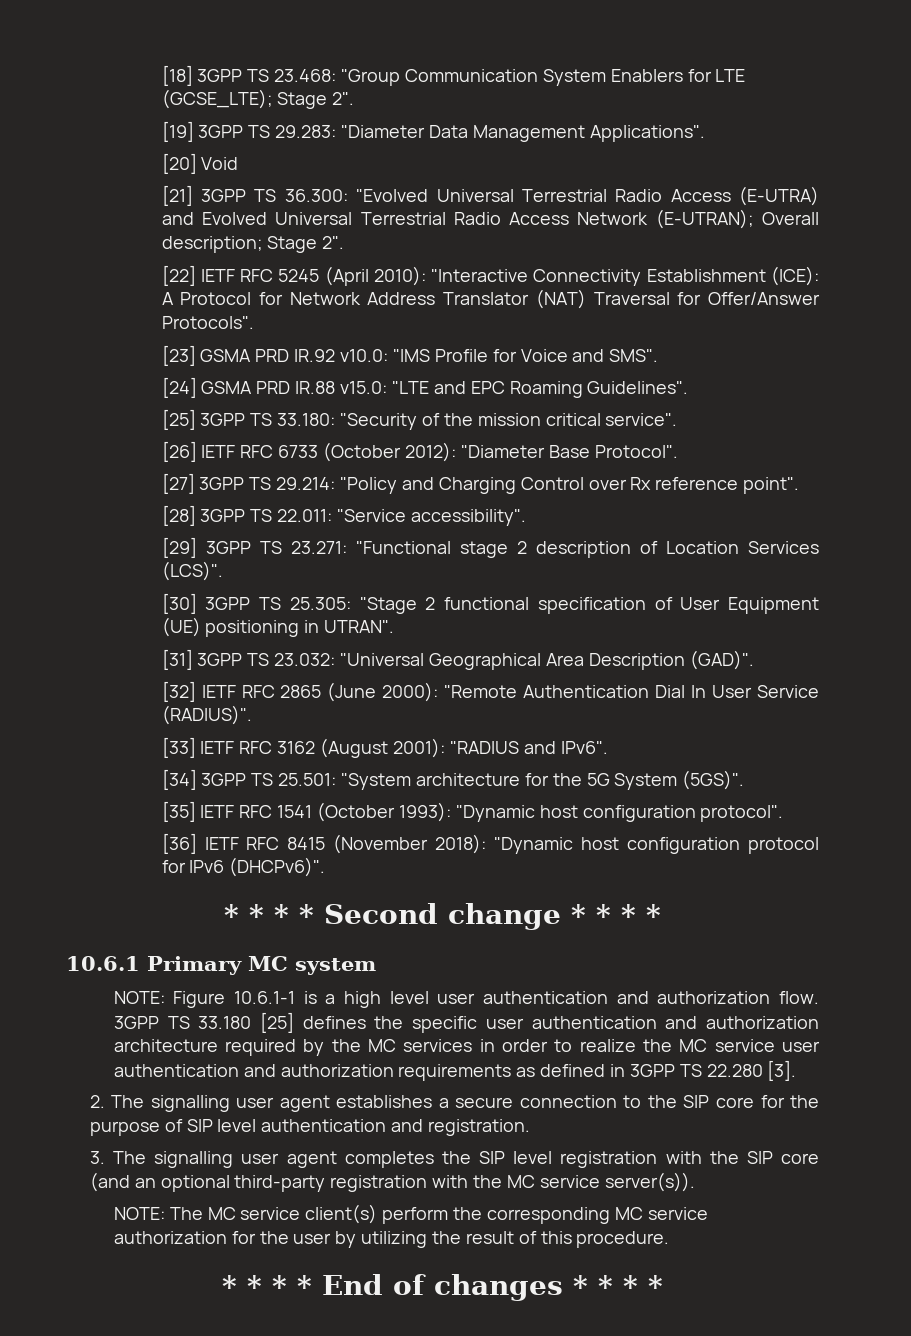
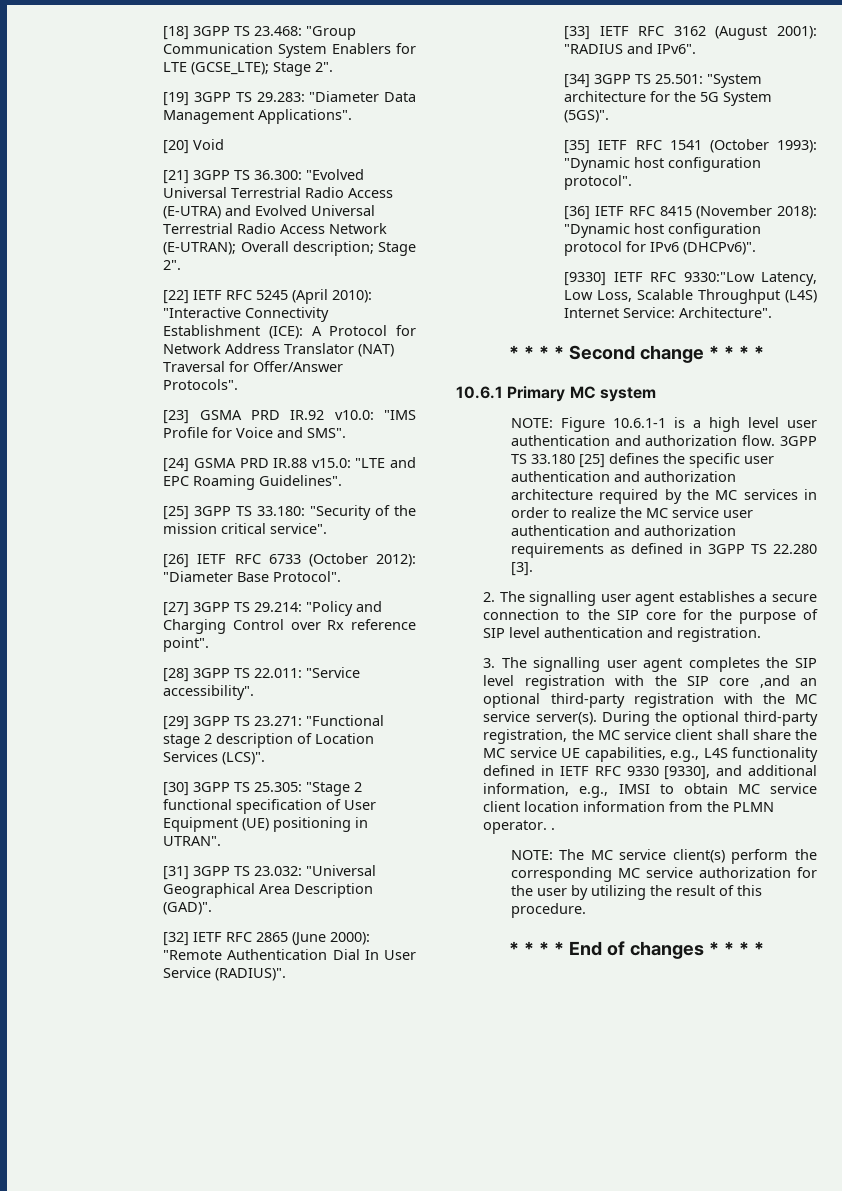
(326, 867) none -> [564,272,817,286] [564,289,817,304] [564,307,773,318] // [9330] IETF RFC 9330:"Low Latency, Low Loss, Scalable Throughput (L4S) Internet Service: Architecture".
[89,1172,130,1192] (and -> [759,675,790,688] ,and
[604,1172,695,1192] server(s)). -> [535,711,818,726] [483,729,817,744] [483,747,818,762] [483,765,817,780] [483,783,817,798] [483,801,775,812] [483,820,556,834] server(s). During the optional third-party registration, the MC service client shall share the MC service UE capabilities, e.g., L4S functionality defined in IETF RFC 9330 [9330], and additional information, e.g., IMSI to obtain MC service client location information from the PLMN operator. .

